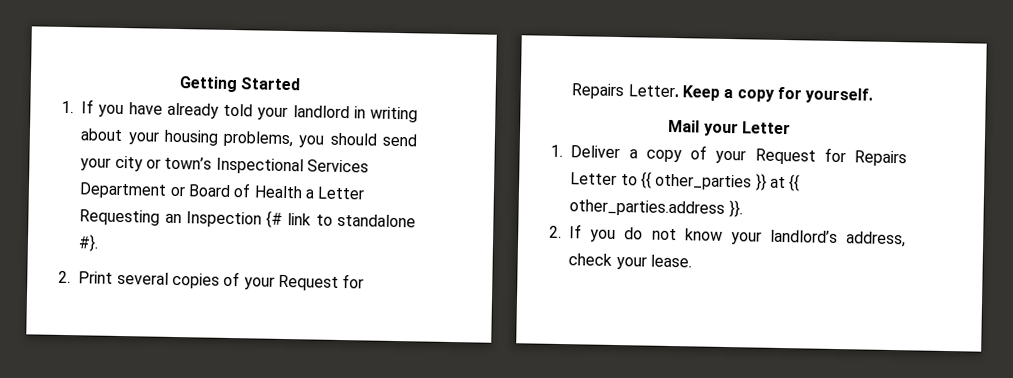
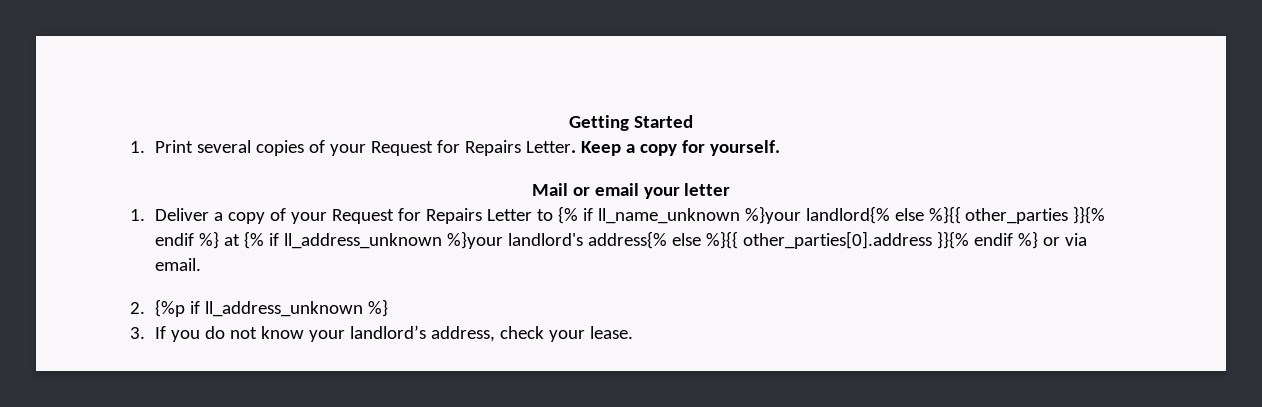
[81,99,418,123] [80,128,417,148] [80,155,369,175] [79,182,366,200] [79,209,417,228] [78,234,100,252] [58,270,71,284] If you have already told your landlord in writing about your housing problems, you should send your city or town’s Inspectional Services Department or Board of Health a Letter Requesting an Inspection {# link to standalone #}. // 2. -> (145, 147) none
[703,121,791,137] your Letter -> [572,183,731,199] or email your letter
[640,171,801,192] [569,199,743,218] [549,225,562,238] {{ other_parties }} at {{ other_parties.address }}. // 2. -> [557,206,1106,224] [154,231,1087,249] [154,258,201,271] [130,299,388,317] [130,327,145,339] {% if ll_name_unknown %}your landlord{% else %}{{ other_parties }}{% endif %} at {% if ll_address_unknown %}your landlord's address{% else %}{{ other_parties[0].address }}{% endif %} or via email. // 2. {%p if ll_address_unknown %} // 3.

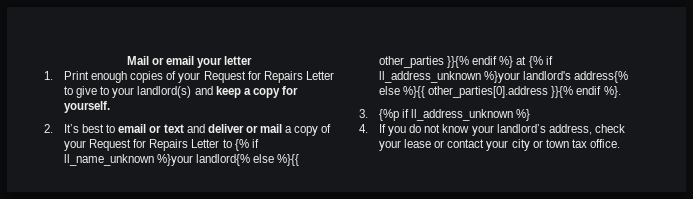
[569,115,693,131] [130,140,780,156] Getting Started // 1. Print several copies of your Request for Repairs Letter. Keep a copy for yourself. // -> (126, 60) none
[154,208,209,221] Deliver -> [64,71,334,83] [64,86,298,98] [64,101,111,113] [44,124,282,133] Print enough copies of your Request for Repairs Letter to give to your landlord(s) and keep a copy for yourself. // 2. It’s best to email or text and deliver or mail
[1017,231,1087,249] [154,258,201,271] [130,302,145,314] %} or via email. // 2. -> [603,86,621,98] [359,109,368,118] %}. // 3.
[130,327,145,339] 3. -> [359,124,368,133] 4.
[589,326,633,339] lease. -> [404,139,620,151] lease or contact your city or town tax office.

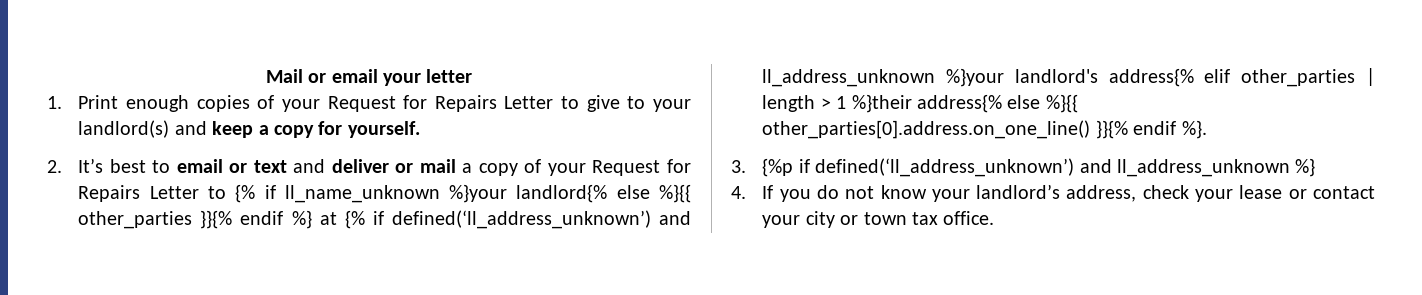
(553, 60) none -> [391,210,692,229] defined(‘ll_address_unknown’) and
[379,86,549,98] else %}{{ other_parties[0].address -> [1204,68,1375,87] [762,94,1078,113] [762,120,1091,139] elif other_parties | length > 1 %}their address{% else %}{{ other_parties[0].address.on_one_line()
(410, 113) none -> [815,158,1112,177] defined(‘ll_address_unknown’) and

